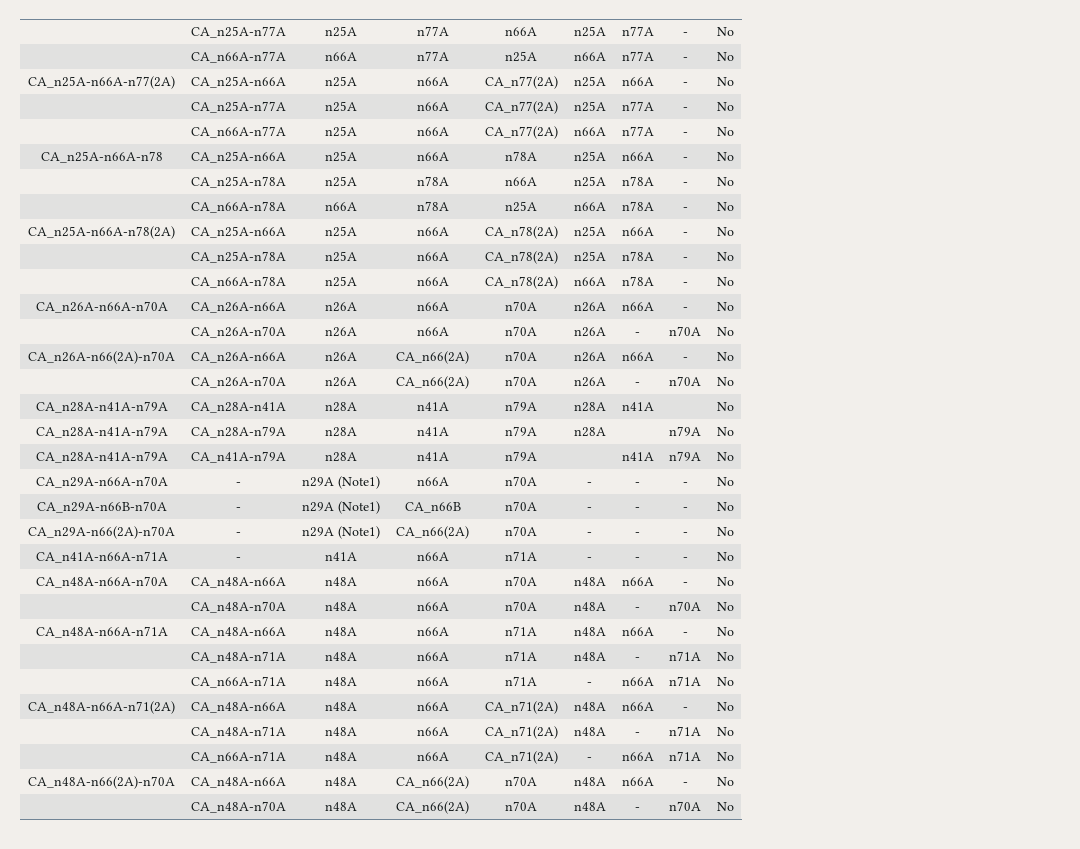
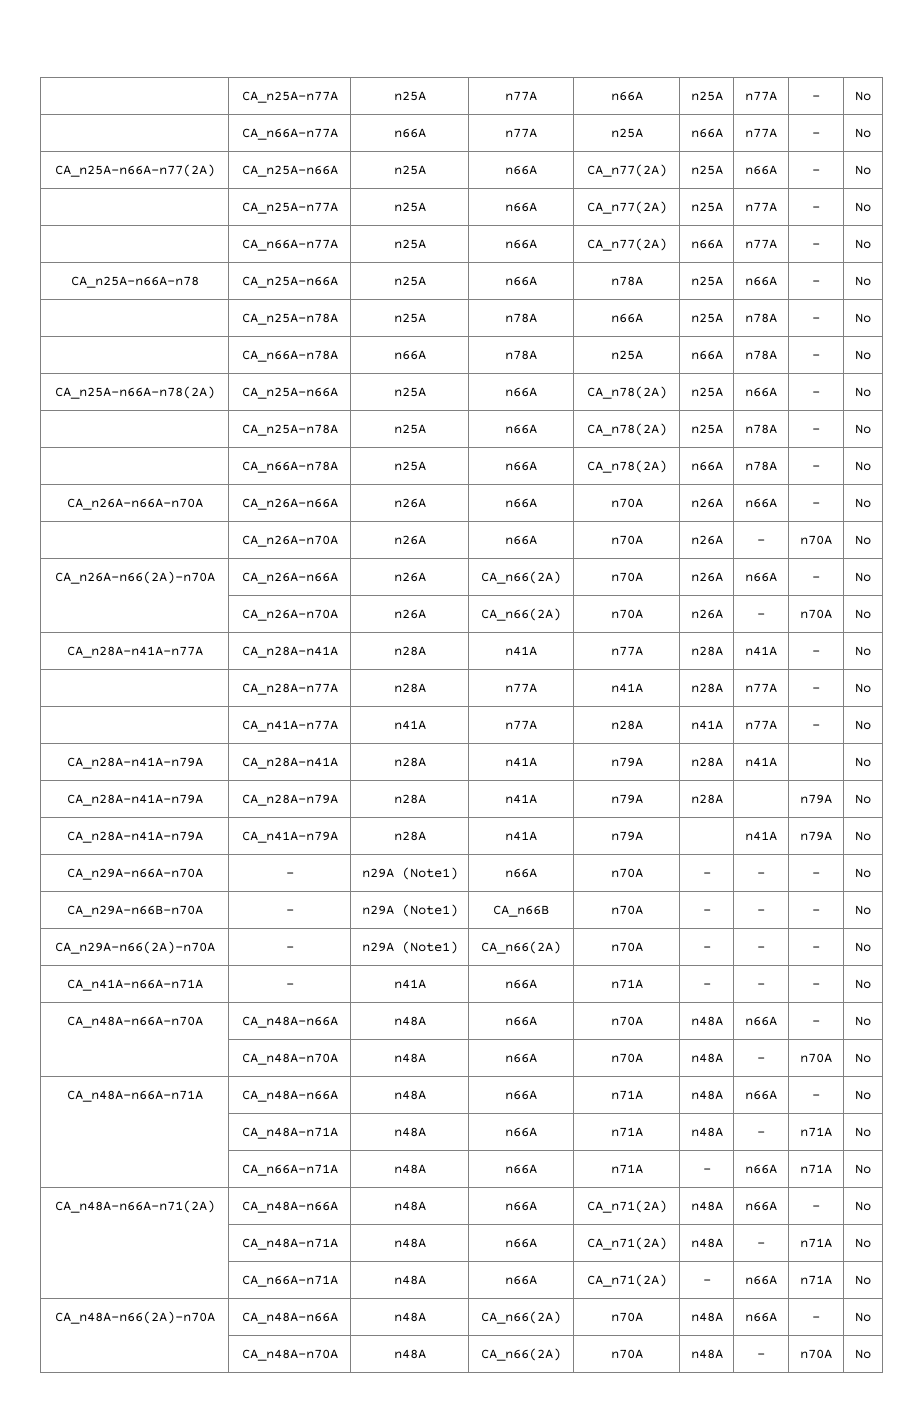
(734, 381) none -> [66,646,203,658] [241,646,338,658] [393,646,426,656] [505,646,537,656] [610,646,643,656] [690,646,723,656] [745,646,777,656] [812,650,820,655] [855,646,871,656] [241,683,338,695] [393,683,426,693] [505,683,537,693] [610,683,643,693] [690,683,723,693] [745,683,777,693] [812,687,820,692] [855,683,871,693] [241,720,338,732] [393,720,426,730] [505,720,537,730] [610,720,643,730] [690,720,723,730] [745,720,777,730] [812,724,820,729] [855,720,871,730] // CA_n28A-n41A-n77A | CA_n28A-n41A | n28A | n41A | n77A | n28A | n41A | - | No // | CA_n28A-n77A | n28A | n77A | n41A | n28A | n77A | - | No // | CA_n41A-n77A | n41A | n77A | n28A | n41A | n77A | - | No

